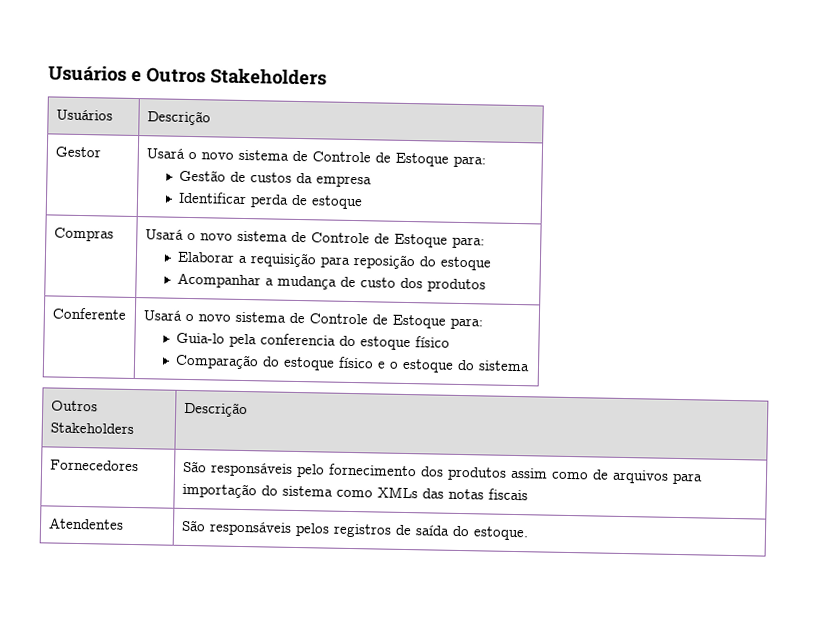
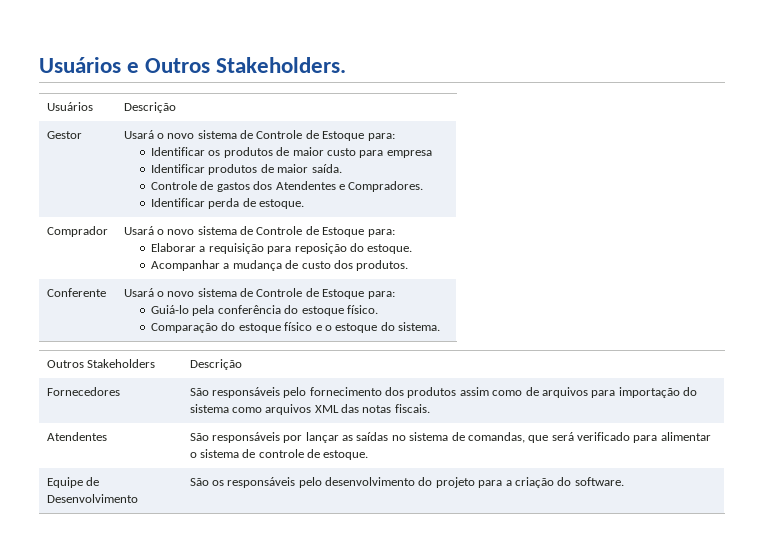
[210,67,327,86] Stakeholders -> [216,57,347,73] Stakeholders.
[178,169,372,188] Gestão de custos da empresa -> [151,147,432,158] [151,164,342,175] [151,181,424,192] Identificar os produtos de maior custo para empresa // Identificar produtos de maior saída. // Controle de gastos dos Atendentes e Compradores.
[310,195,363,210] [53,227,114,242] estoque // Compras -> [259,199,305,209] [46,226,108,237] estoque. // Comprador
[439,256,492,271] estoque -> [367,244,413,254] estoque.
[426,278,486,293] produtos -> [356,260,409,271] produtos.
[175,332,450,351] Guia-lo pela conferencia do estoque físico -> [151,305,378,316] Guiá-lo pela conferência do estoque físico.
[477,360,530,372] sistema -> [398,322,441,331] sistema.
[376,486,418,499] XMLs -> [265,404,339,415] arquivos XML
[487,488,528,501] fiscais -> [394,404,430,413] fiscais.
[294,522,529,541] pelos registros de saída do estoque. -> [283,432,711,443] [189,449,369,460] [46,477,99,488] [46,494,138,503] [189,477,624,488] por lançar as saídas no sistema de comandas, que será verificado para alimentar o sistema de controle de estoque. // Equipe de Desenvolvimento | São os responsáveis pelo desenvolvimento do projeto para a criação do software.

